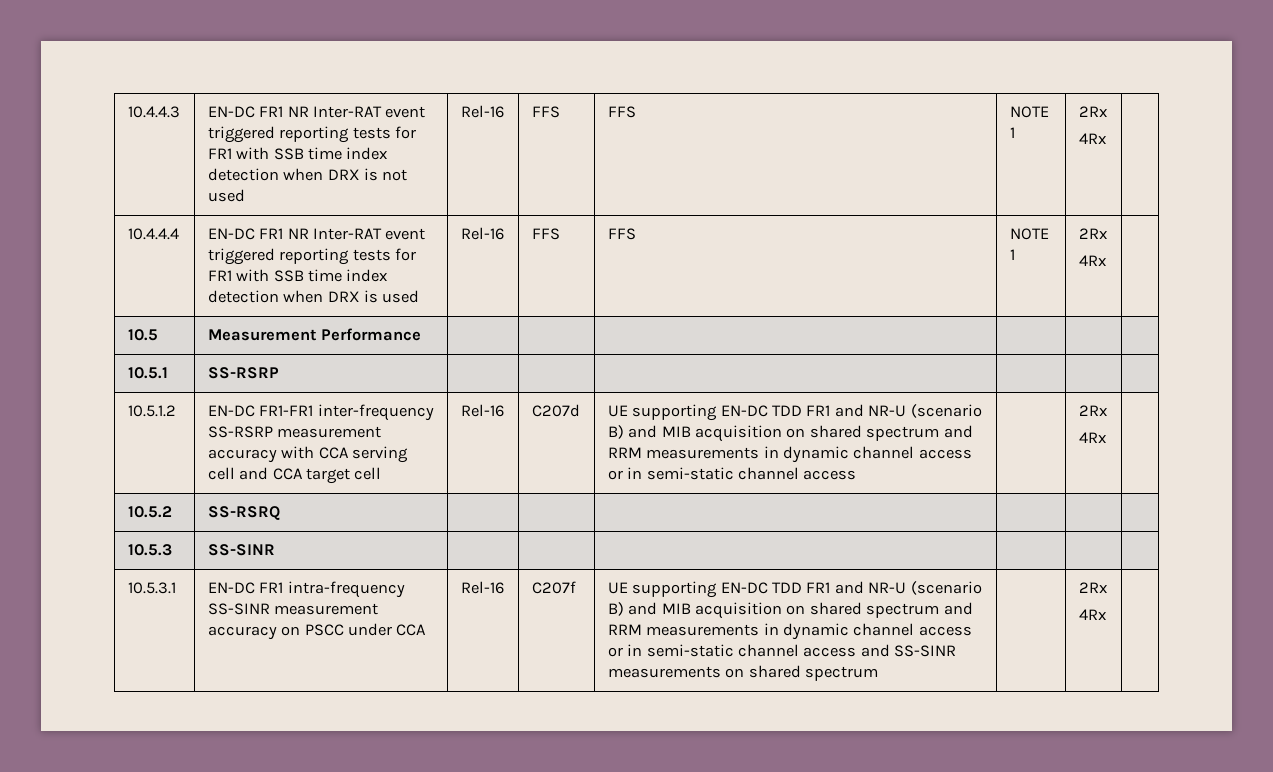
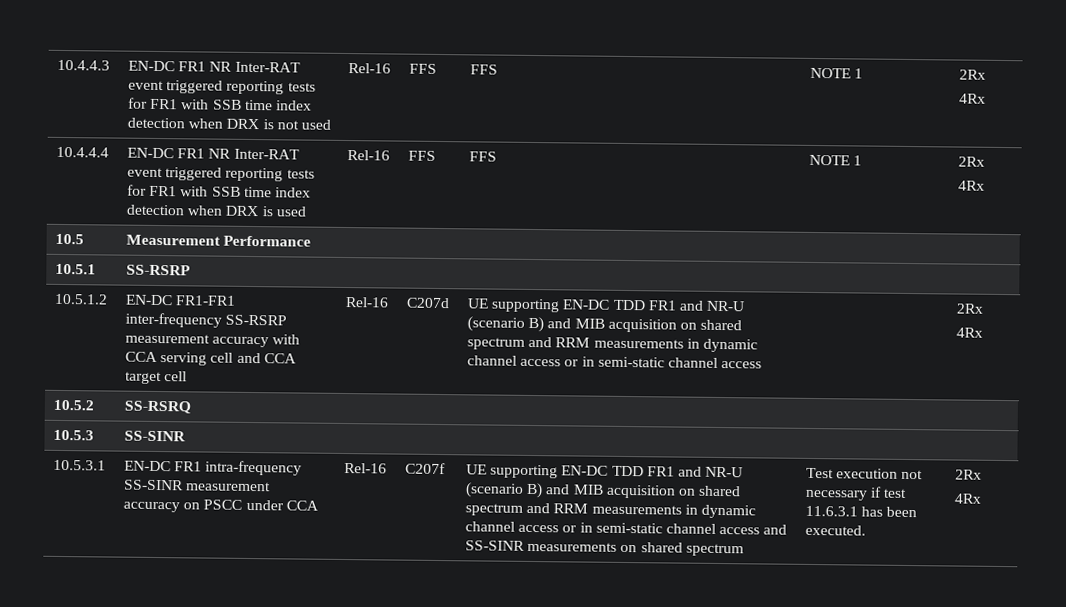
(879, 673) none -> [806,467,924,480] [805,486,908,501] [805,505,918,518] [805,524,867,536] Test execution not necessary if test 11.6.3.1 has been executed.

